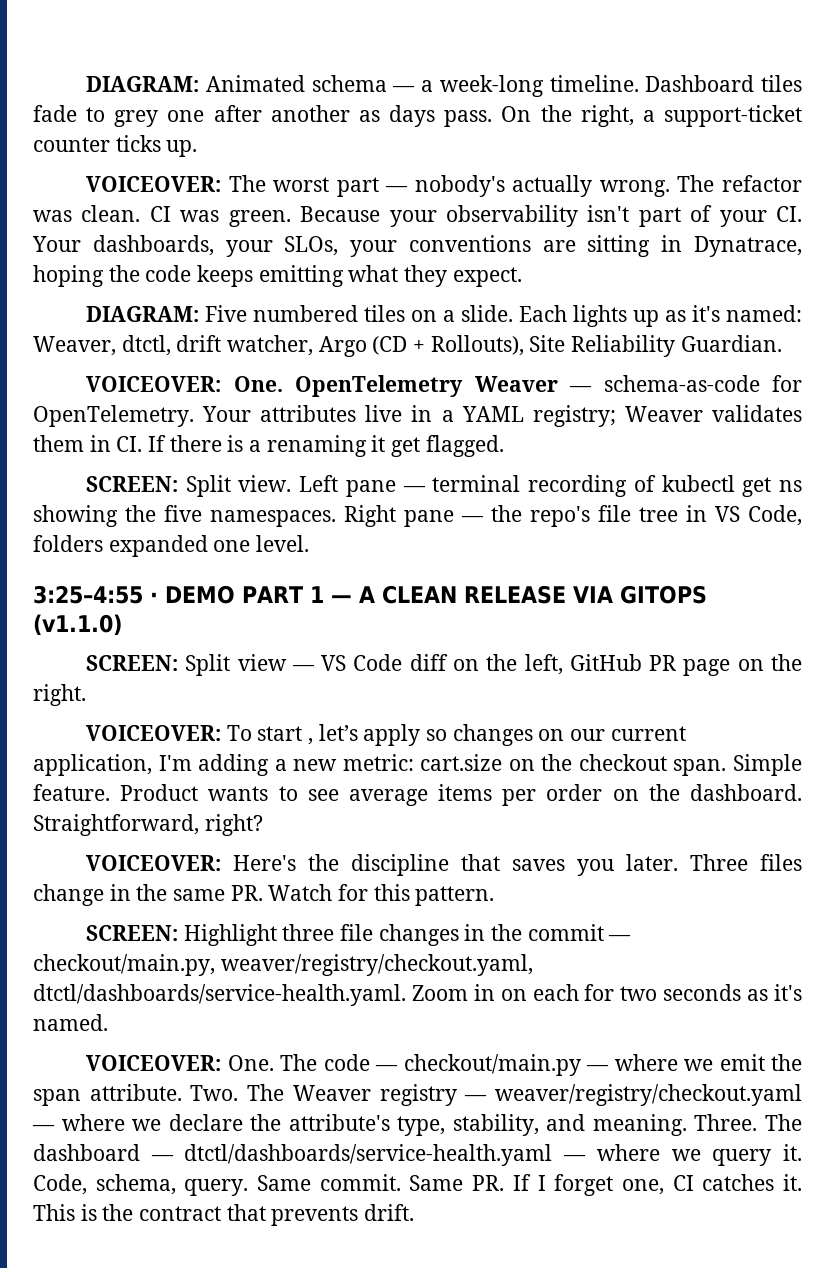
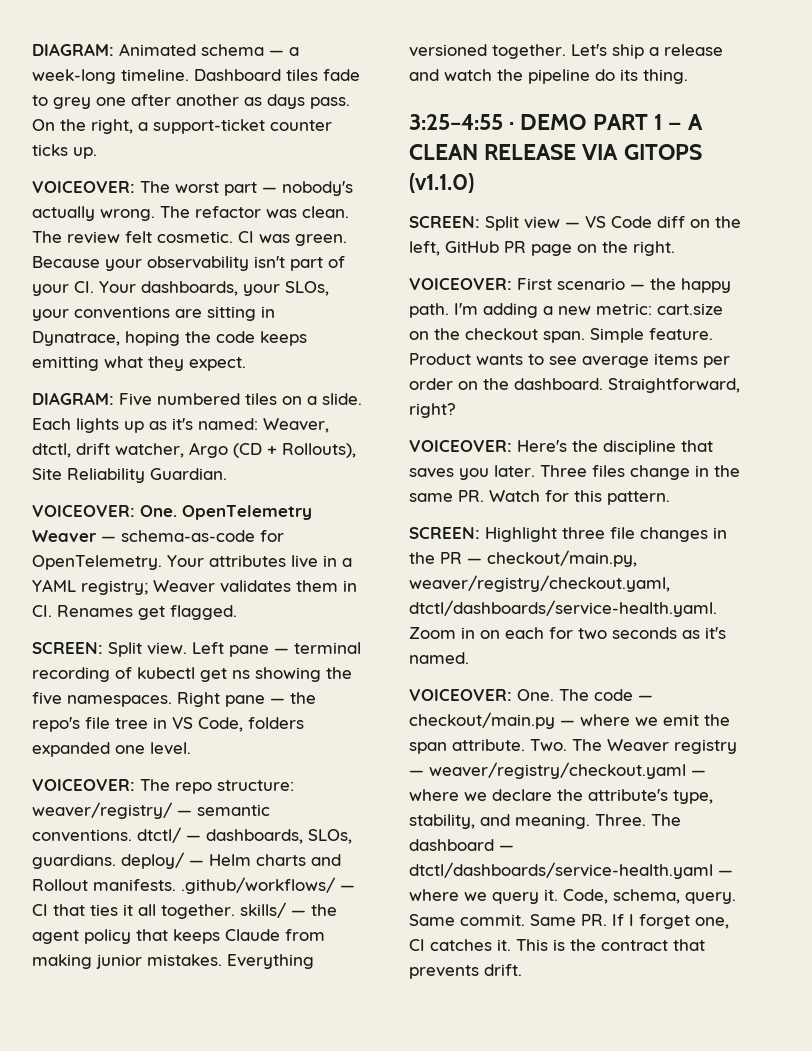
(141, 213) none -> [32,231,233,244] The review felt cosmetic.
[148,435,386,457] If there is a renaming it -> [57,605,133,617] Renames
(310, 543) none -> [32,779,294,794] [32,802,270,819] [32,827,352,844] [32,852,341,869] [32,877,355,894] [32,902,337,919] [32,929,325,944] [32,954,314,969] [409,44,723,59] [409,69,688,84] // VOICEOVER: The repo structure: weaver/registry/ — semantic conventions. dtctl/ — dashboards, SLOs, guardians. deploy/ — Helm charts and Rollout manifests. .github/workflows/ — CI that ties it all together. skills/ — the agent policy that keeps Claude from making junior mistakes. Everything versioned together. Let's ship a release and watch the pipeline do its thing.
[226,724,686,746] [33,754,152,776] To start , let’s apply so changes on our current application, -> [517,278,731,293] [409,303,449,318] First scenario — the happy path.
[527,924,604,941] commit -> [440,552,462,564] PR

